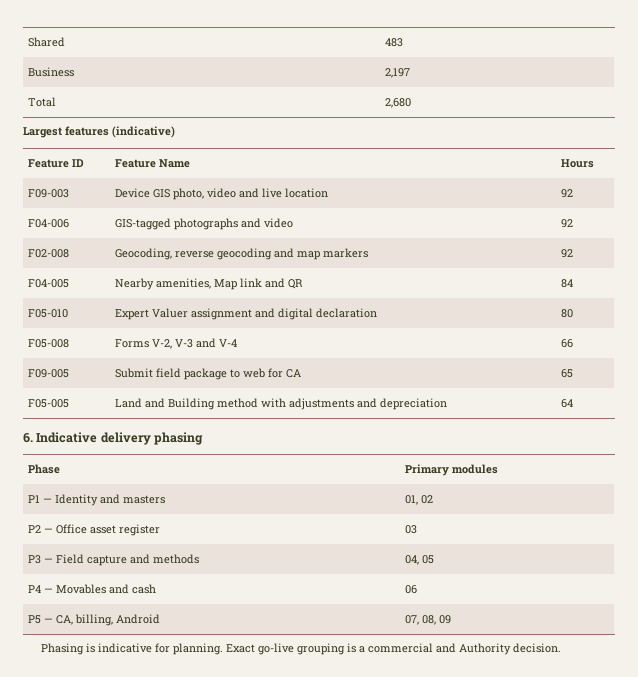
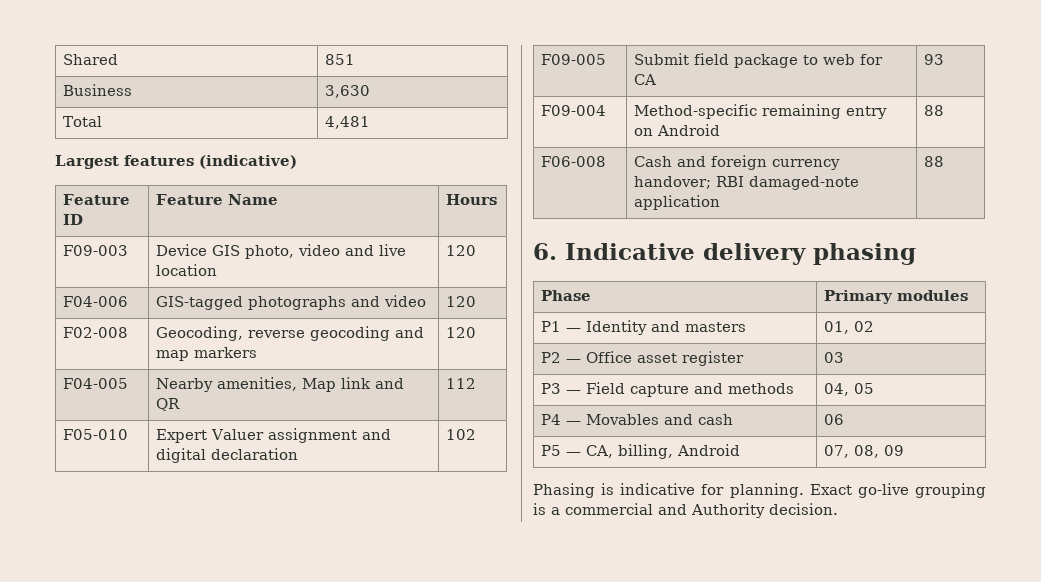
[385,38,404,47] 483 -> [325,54,356,65] 851
[385,68,411,78] 2,197 -> [325,85,371,98] 3,630
[385,98,412,108] 2,680 -> [325,116,371,129] 4,481
[561,189,574,198] 92 -> [446,245,477,256] 120
[561,219,574,228] 92 -> [446,296,477,307] 120
[561,249,574,258] 92 -> [446,327,477,338] 120
[561,279,574,288] 84 -> [446,378,477,389] 112
[561,309,574,318] [28,339,70,348] [115,338,238,349] [561,339,574,348] 80 // F05-008 | Forms V-2, V-3 and V-4 | 66 -> [446,429,477,440] 102
[561,369,574,378] [28,399,70,408] [115,398,448,410] [561,399,574,408] 65 // F05-005 | Land and Building method with adjustments and depreciation | 64 -> [924,54,945,65] [541,105,607,116] [634,104,888,119] [634,124,721,136] [924,105,945,116] [541,156,607,167] [634,155,841,170] [634,176,860,190] [634,195,721,210] [924,156,945,167] 93 // F09-004 | Method-specific remaining entry on Android | 88 // F06-008 | Cash and foreign currency handover; RBI damaged-note application | 88

